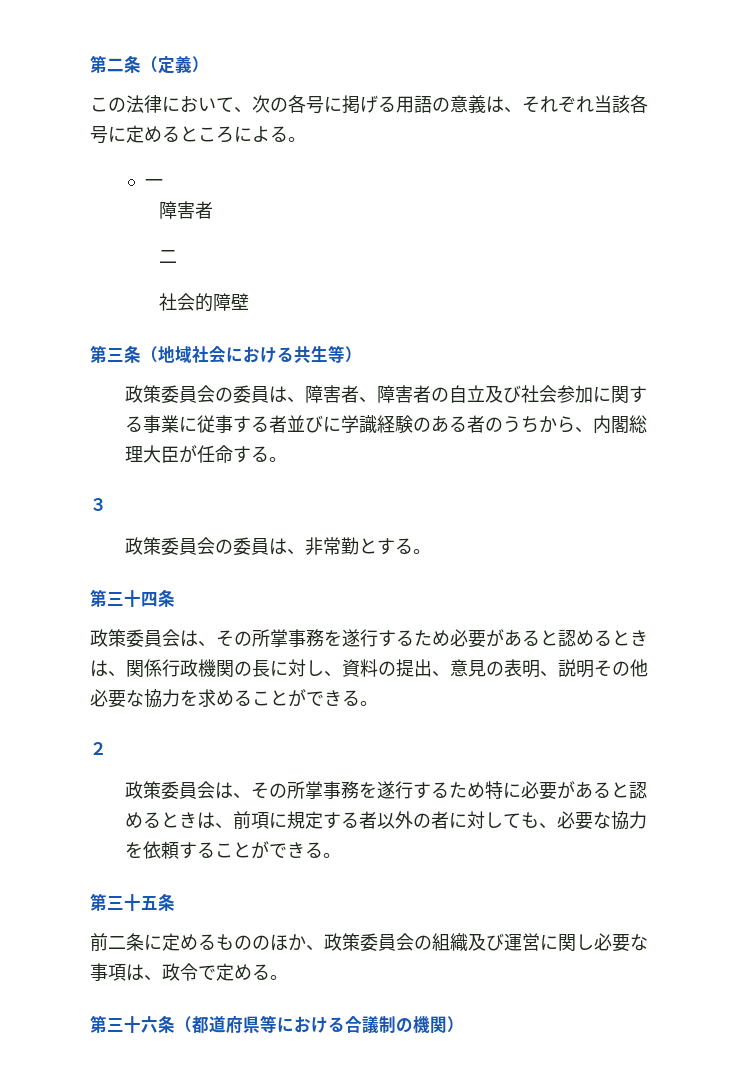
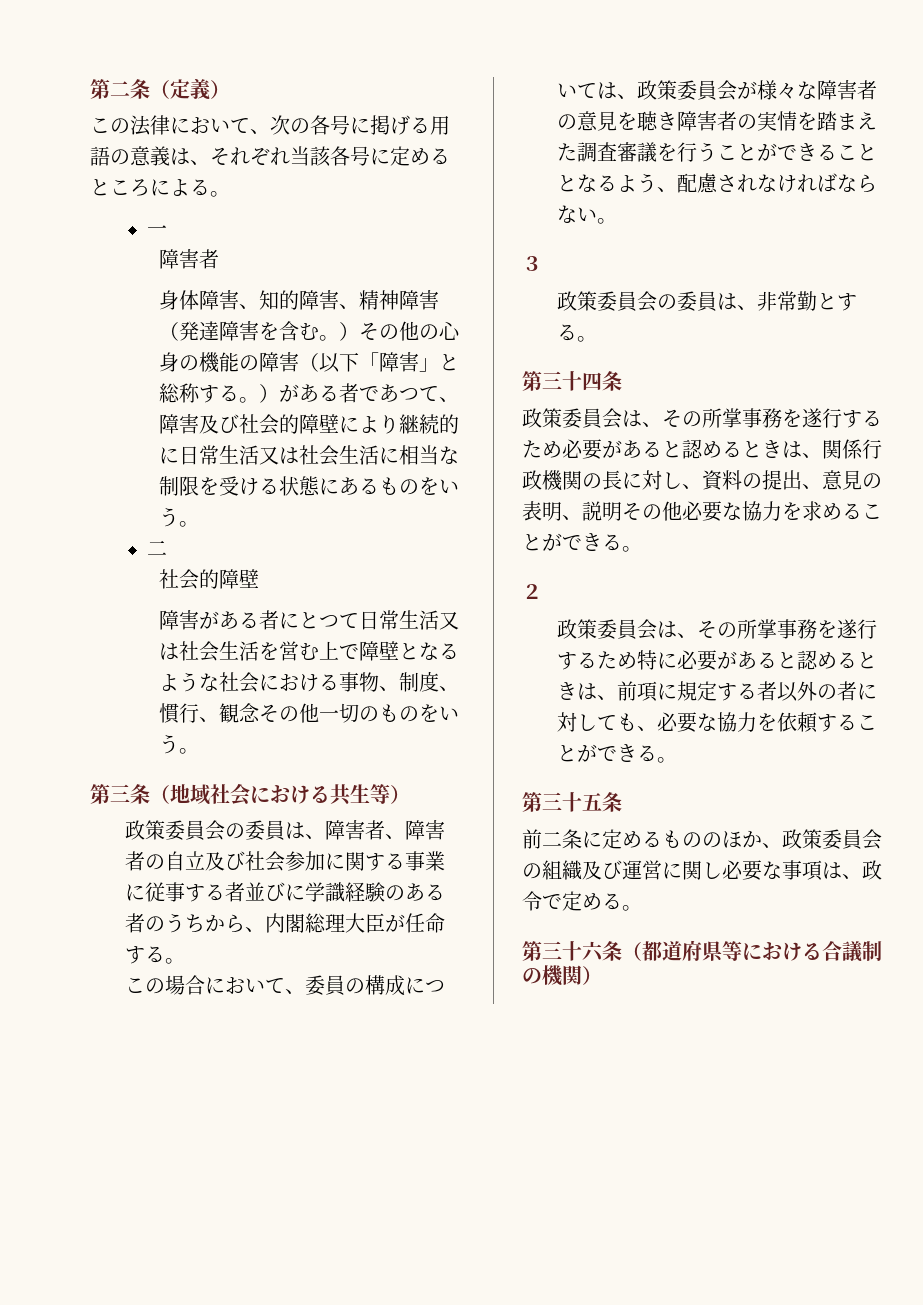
[159,250,178,263] [159,293,250,312] 二 // 社会的障壁 -> [159,290,440,310] [159,321,462,341] [159,352,460,373] [159,383,460,403] [159,414,460,435] [159,445,460,466] [159,476,460,496] [159,507,200,527] [146,540,167,556] [159,569,260,590] [159,610,460,630] [159,641,460,662] [159,671,460,693] [159,703,460,724] [159,734,200,754] 身体障害、知的障害、精神障害（発達障害を含む。）その他の心身の機能の障害（以下「障害」と総称する。）がある者であつて、障害及び社会的障壁により継続的に日常生活又は社会生活に相当な制限を受ける状態にあるものをいう。 // 二 // 社会的障壁 // 障害がある者にとつて日常生活又は社会生活を営む上で障壁となるような社会における事物、制度、慣行、観念その他一切のものをいう。
(287, 459) none -> [124,975,445,996] [556,80,877,101] [556,111,877,131] [556,142,877,162] [556,173,877,193] [556,205,617,224] // この場合において、委員の構成については、政策委員会が様々な障害者の意見を聴き障害者の実情を踏まえた調査審議を行うことができることとなるよう、配慮されなければならない。

